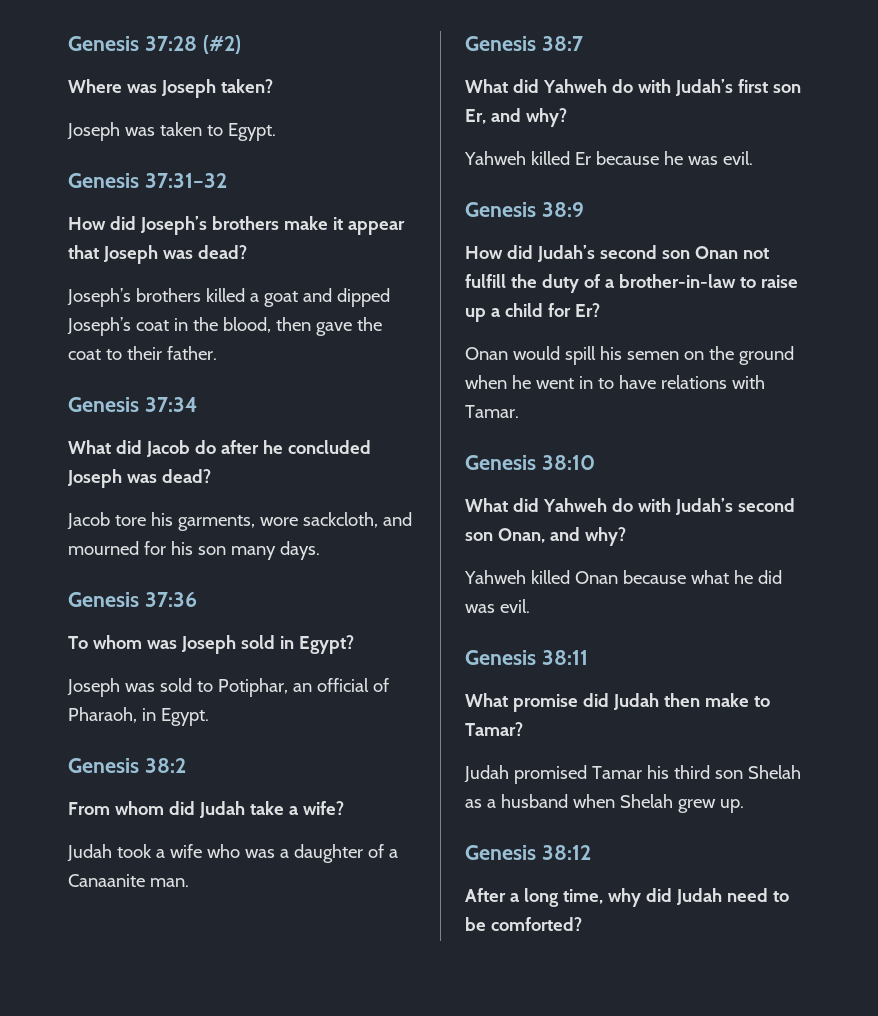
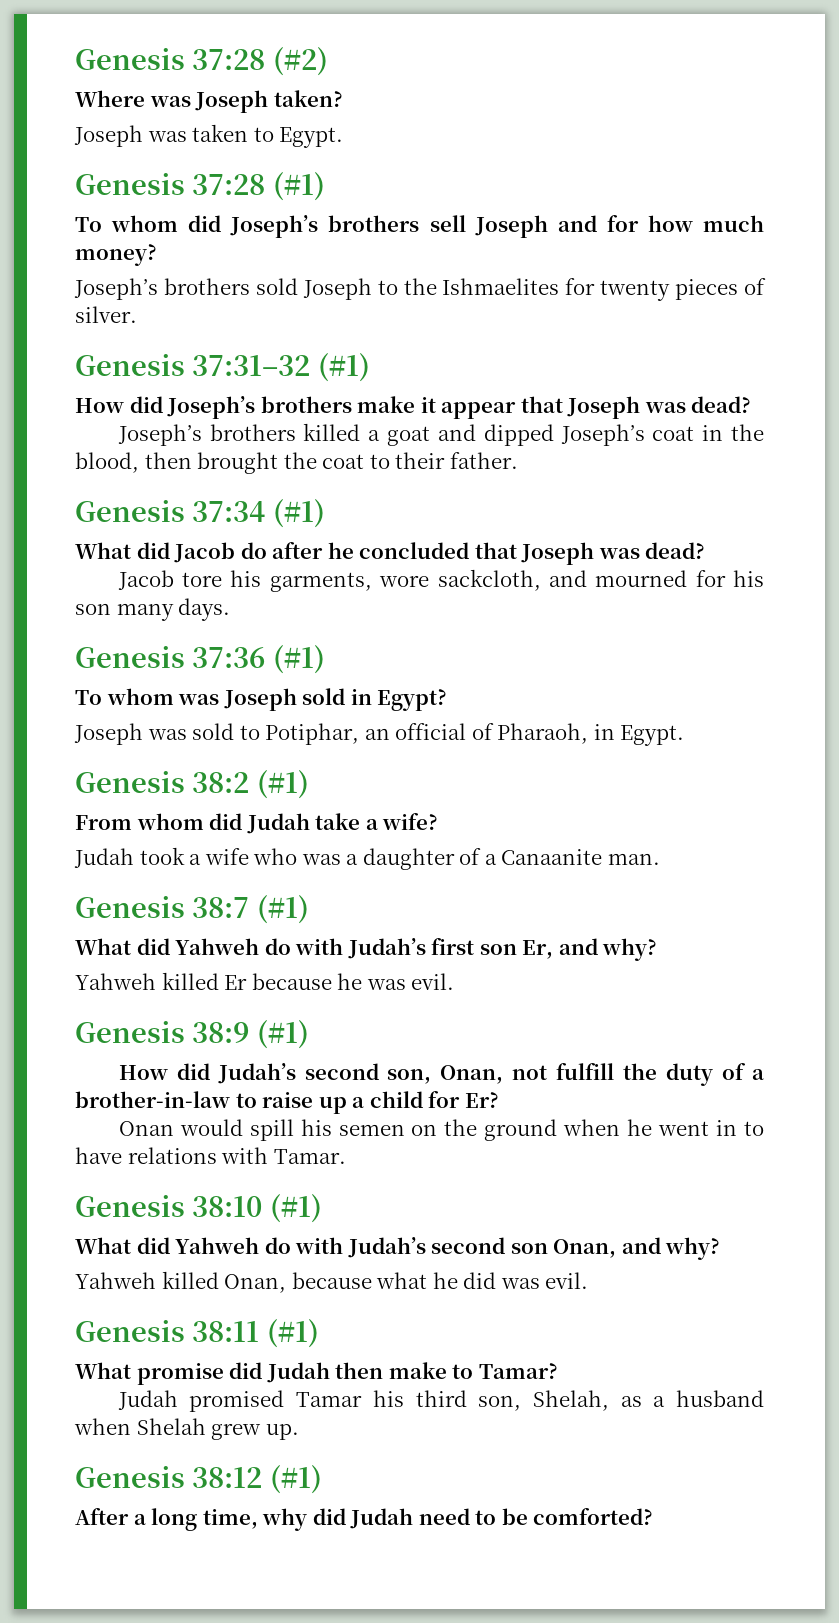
(276, 132) none -> [75,172,325,201] [75,215,765,238] [75,244,157,266] [74,278,766,301] [75,306,137,323] // Genesis 37:28 (#1) // To whom did Joseph’s brothers sell Joseph and for how much money? // Joseph’s brothers sold Joseph to the Ishmaelites for twenty pieces of silver.
(227, 180) none -> [317,353,370,382] (#1)
[315,322,352,336] gave -> [197,452,279,474] brought
(197, 404) none -> [272,499,325,528] (#1)
(371, 447) none -> [474,542,517,559] that
(197, 599) none -> [272,645,325,674] (#1)
(186, 765) none -> [256,770,309,799] (#1)
(583, 43) none -> [256,895,309,924] (#1)
(584, 209) none -> [256,1020,309,1049] (#1)
[661,246,738,259] son Onan -> [387,1065,504,1084] son, Onan,
(595, 462) none -> [269,1194,322,1223] (#1)
[574,571,618,584] Onan -> [224,1274,287,1293] Onan,
(588, 657) none -> [266,1319,319,1348] (#1)
[714,765,801,779] son Shelah -> [478,1390,609,1411] son, Shelah,
(591, 852) none -> [269,1465,322,1494] (#1)

